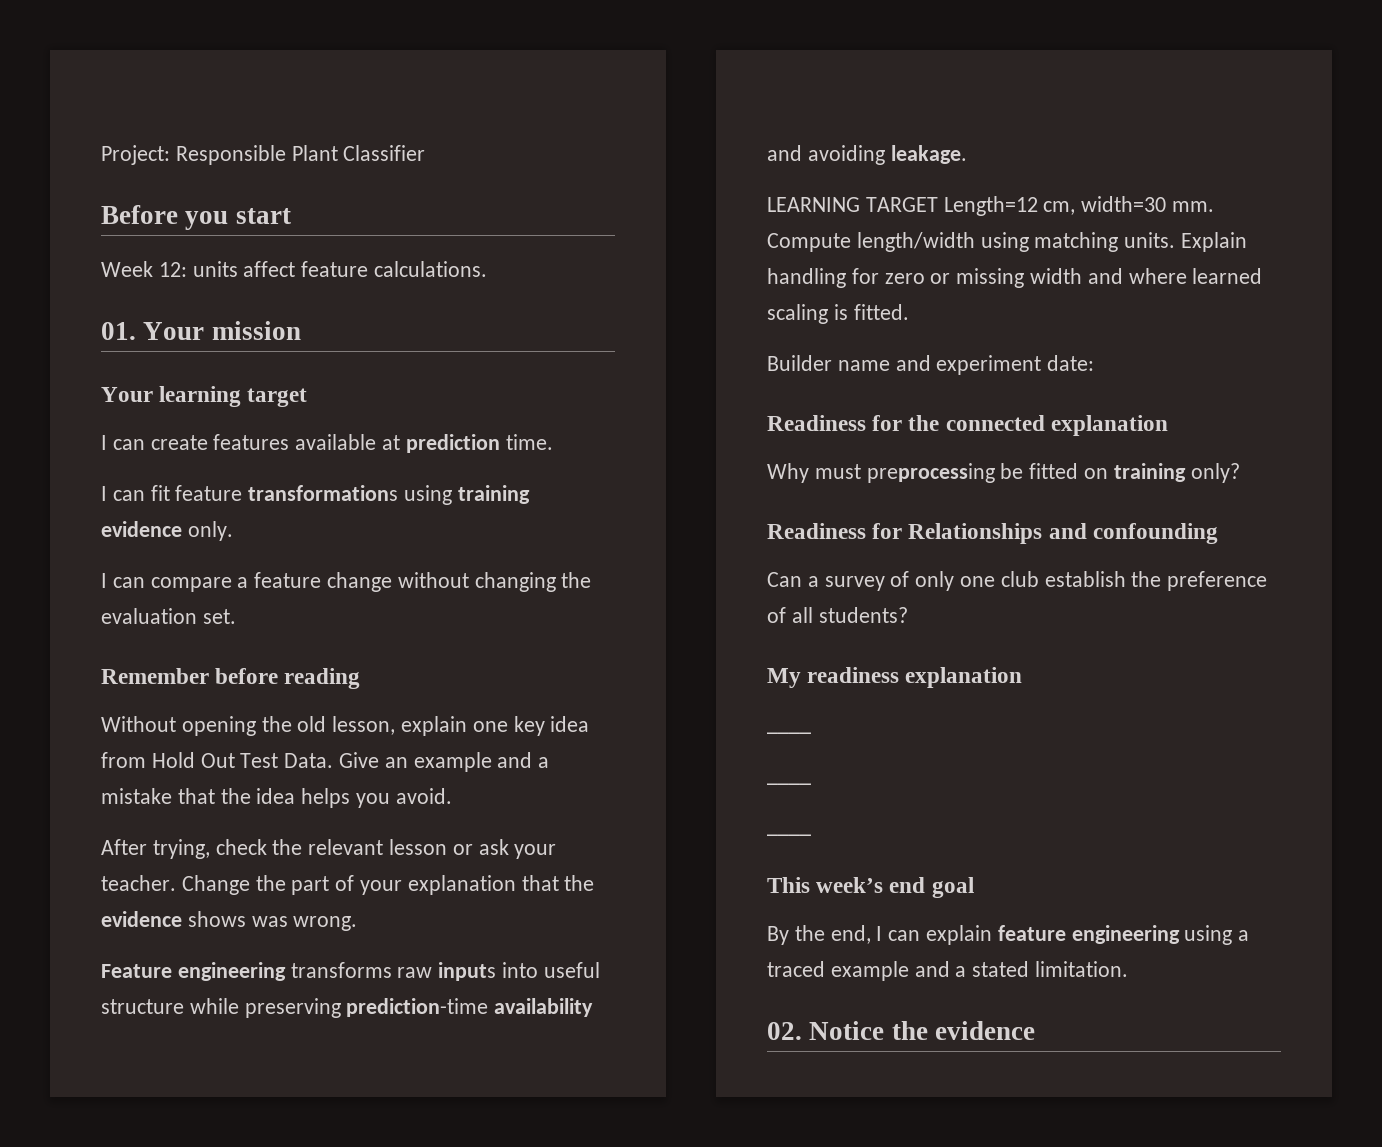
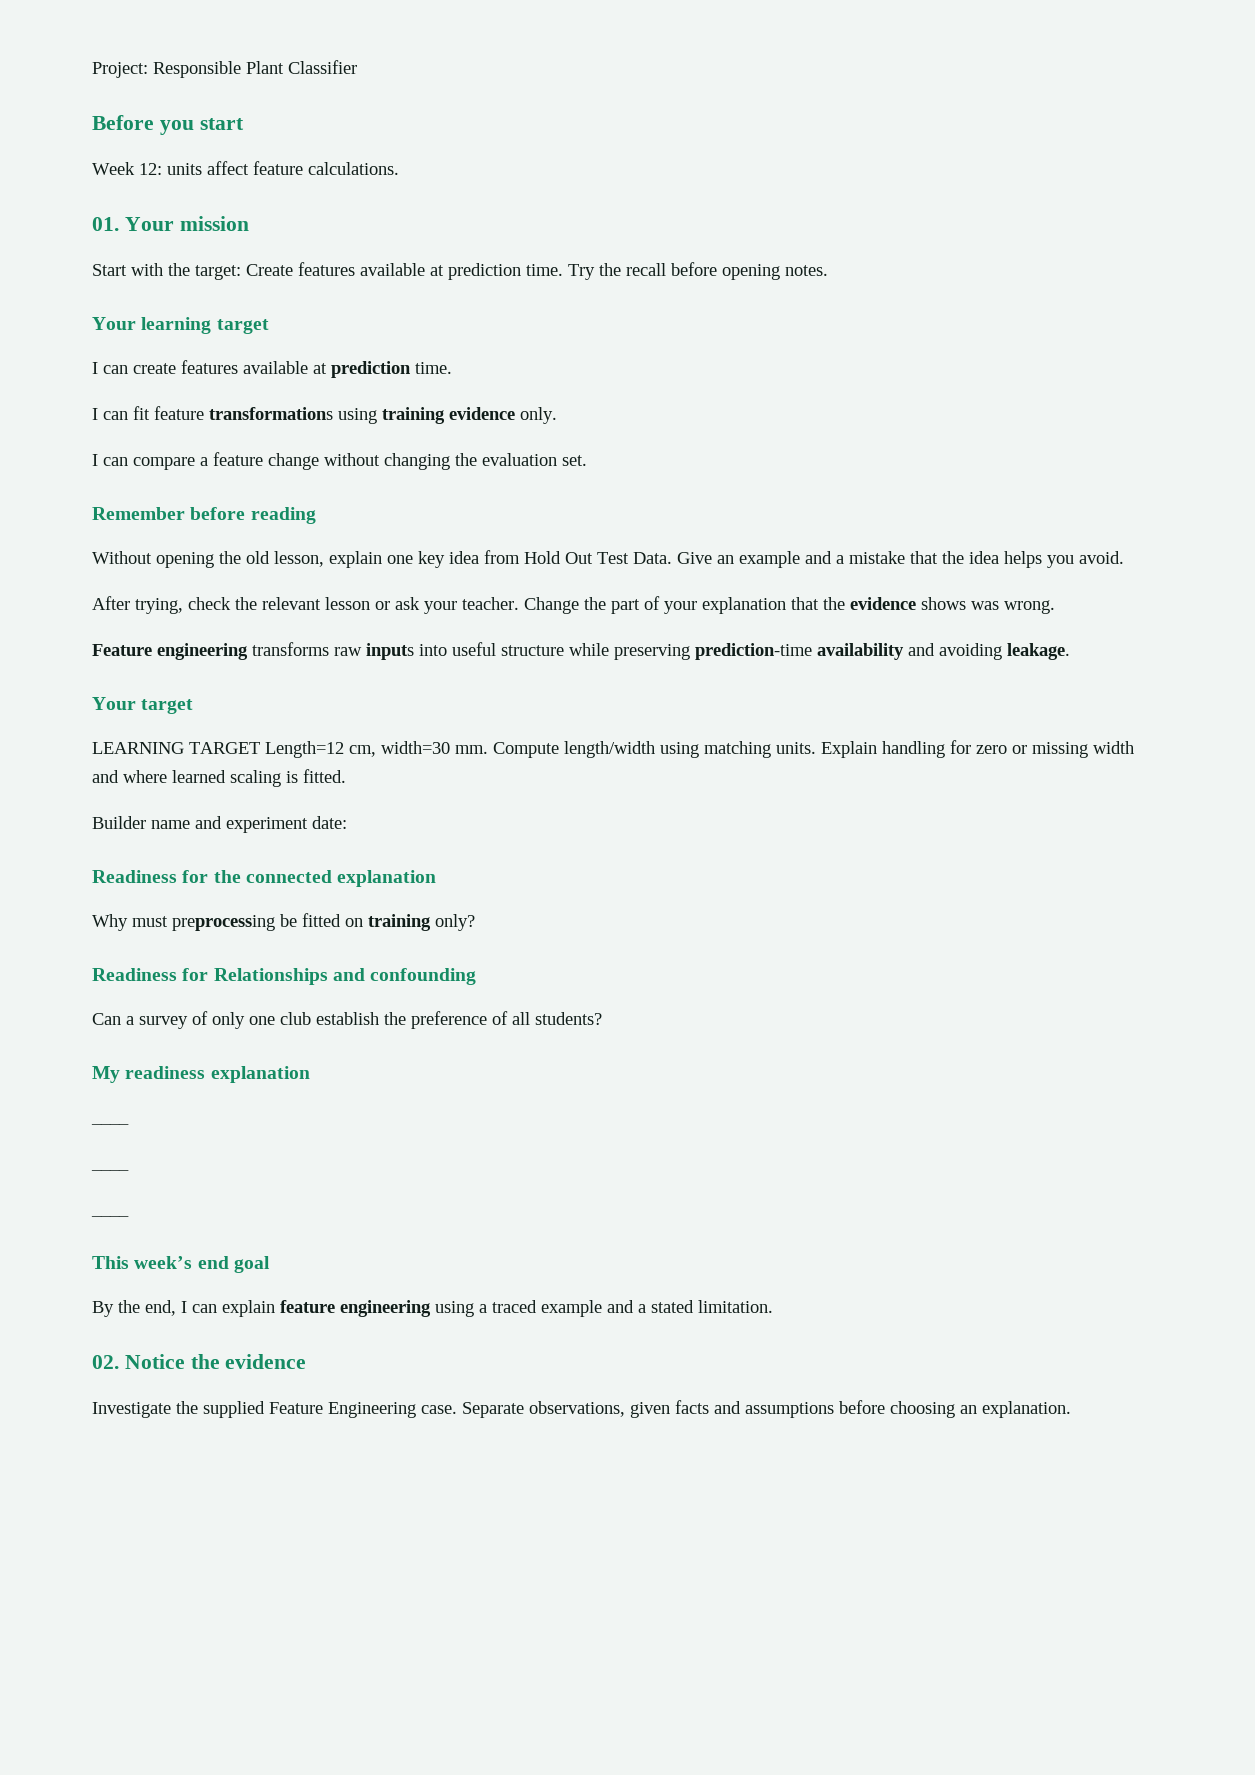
(301, 330) none -> [92,262,828,280] // Start with the target: Create features available at prediction time. Try the recall before opening notes.
(967, 154) none -> [92,697,194,714] // Your target
(1035, 1030) none -> [92,1400,1071,1418] // Investigate the supplied Feature Engineering case. Separate observations, given facts and assumptions before choosing an explanation.

